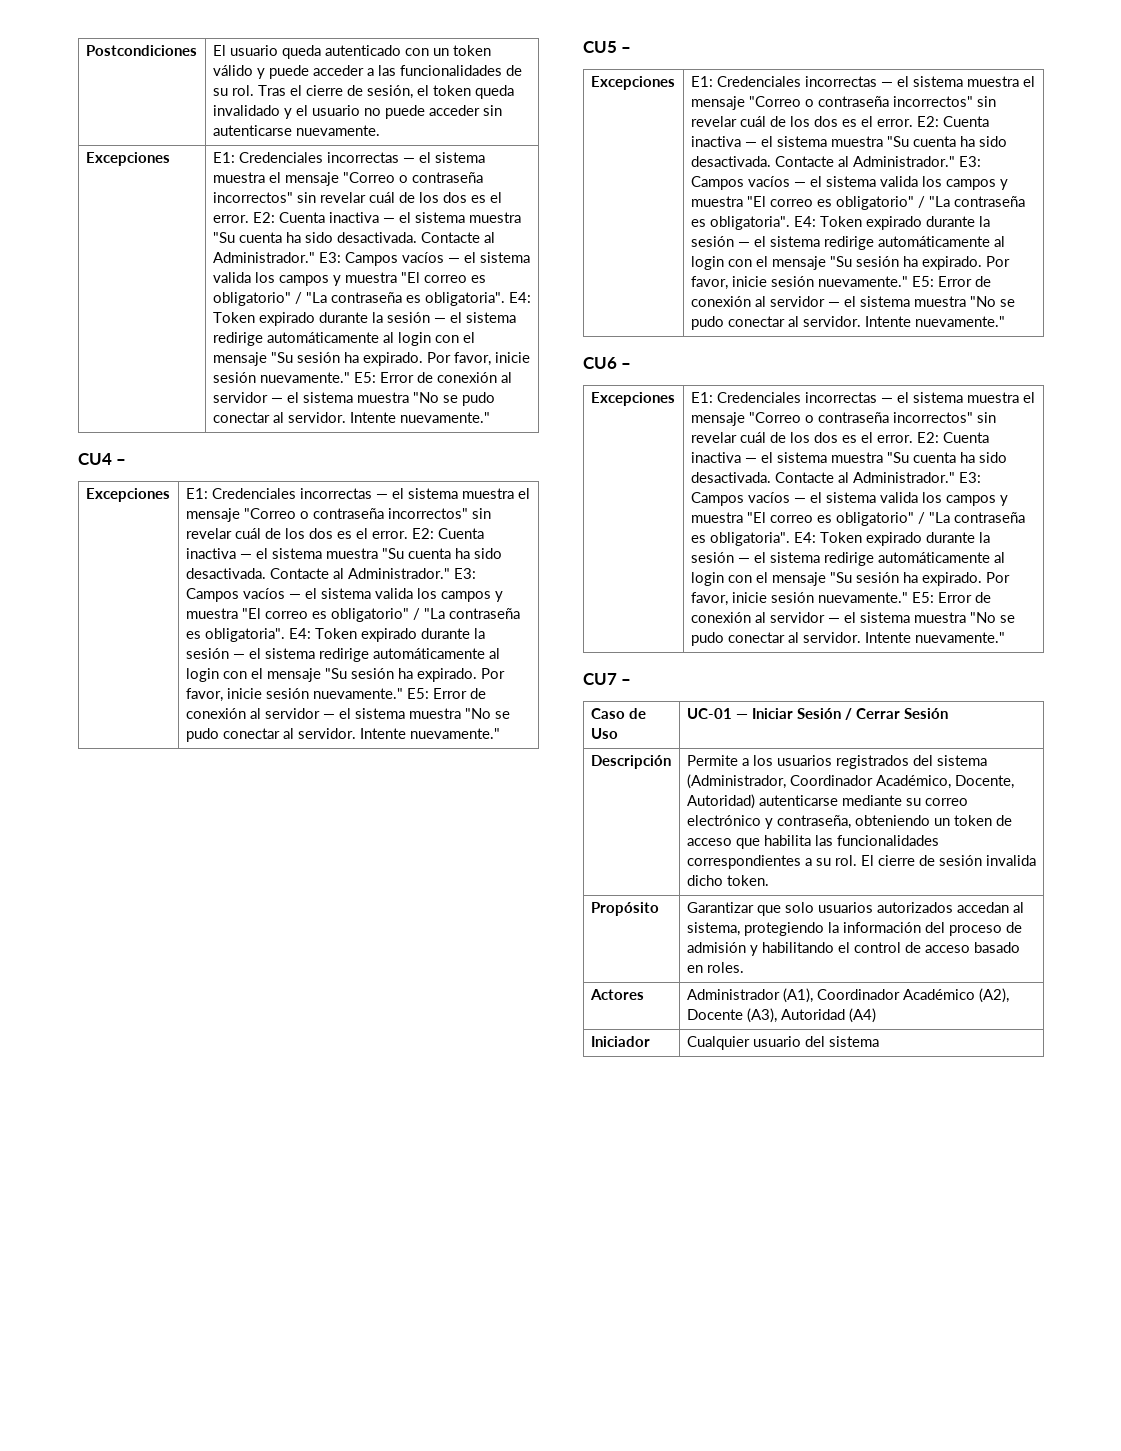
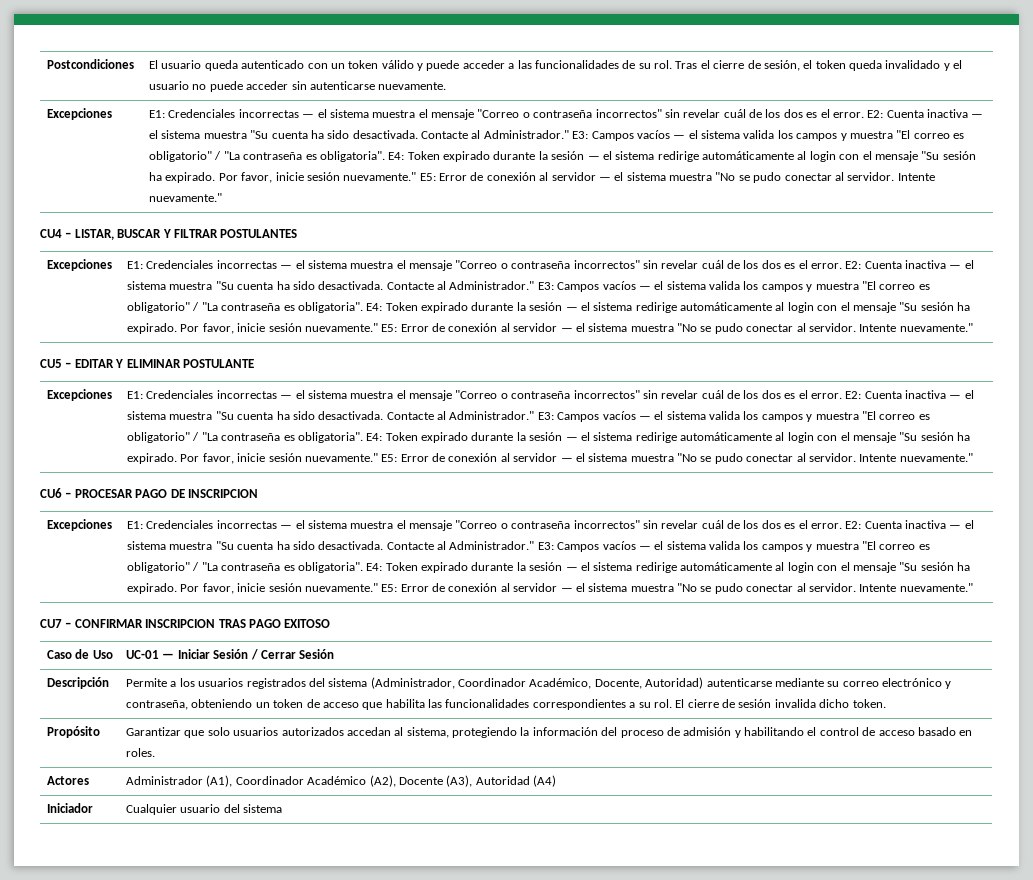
(127, 462) none -> [74,229,298,240] LISTAR, BUSCAR Y FILTRAR POSTULANTES
(632, 50) none -> [74,359,254,368] EDITAR Y ELIMINAR POSTULANTE
(632, 366) none -> [74,489,258,498] PROCESAR PAGO DE INSCRIPCION
(632, 682) none -> [74,619,331,628] CONFIRMAR INSCRIPCION TRAS PAGO EXITOSO

